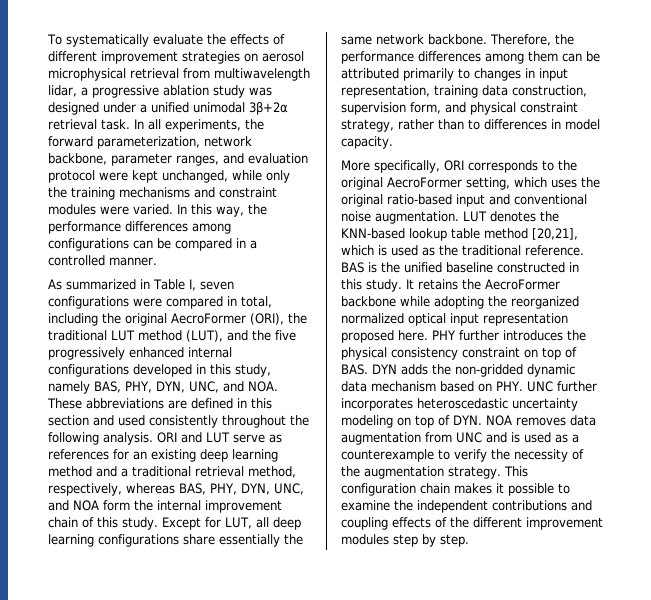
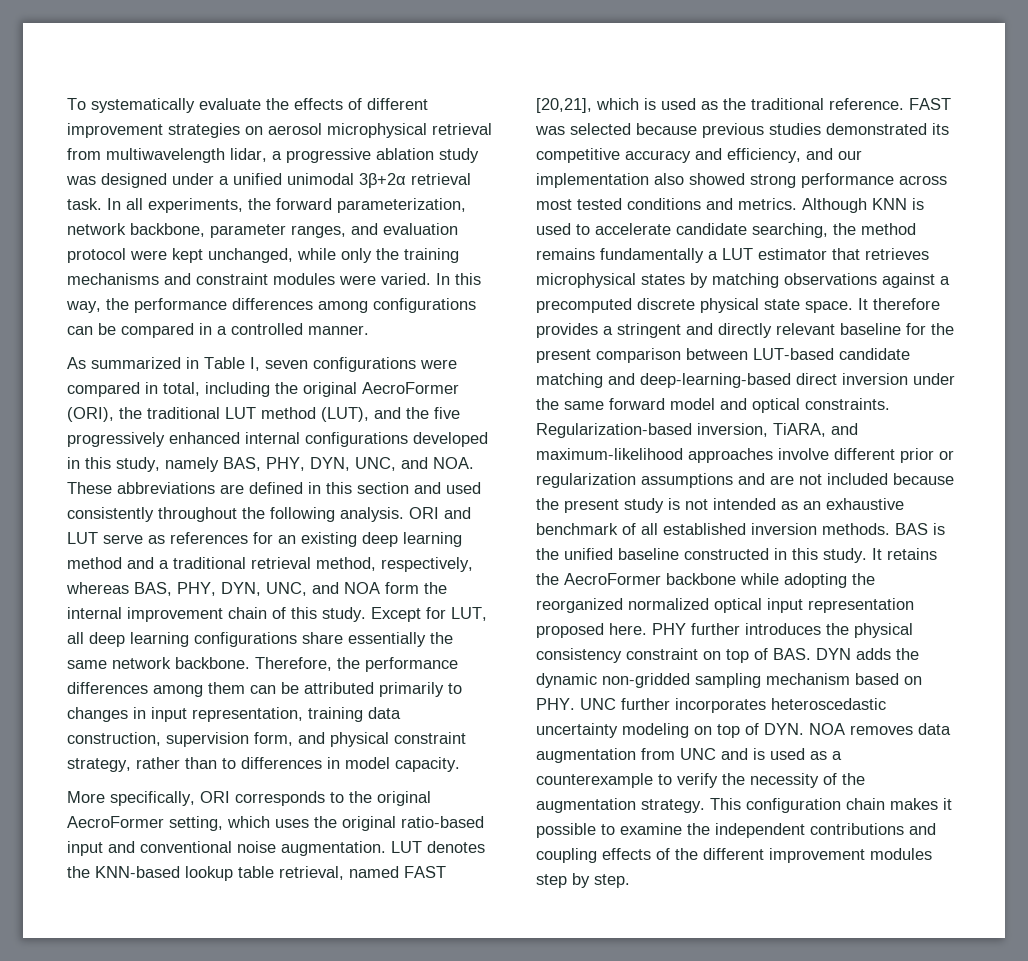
[484,228,528,239] method -> [279,866,446,880] retrieval, named FAST
(584, 250) none -> [909,98,951,110] [535,123,949,138] [536,148,862,163] [536,173,947,188] [536,198,924,213] [536,223,916,238] [536,248,929,263] [536,273,950,288] [536,298,940,313] [536,323,954,338] [536,348,910,363] [536,373,955,388] [536,398,890,413] [536,423,858,438] [536,448,954,463] [536,473,954,488] [536,498,904,513] [536,523,890,535] FAST was selected because previous studies demonstrated its competitive accuracy and efficiency, and our implementation also showed strong performance across most tested conditions and metrics. Although KNN is used to accelerate candidate searching, the method remains fundamentally a LUT estimator that retrieves microphysical states by matching observations against a precomputed discrete physical state space. It therefore provides a stringent and directly relevant baseline for the present comparison between LUT-based candidate matching and deep-learning-based direct inversion under the same forward model and optical constraints. Regularization-based inversion, TiARA, and maximum-likelihood approaches involve different prior or regularization assumptions and are not included because the present study is not intended as an exhaustive benchmark of all established inversion methods.
[455,364,575,377] [341,381,367,392] non-gridded dynamic data -> [536,673,761,688] dynamic non-gridded sampling

